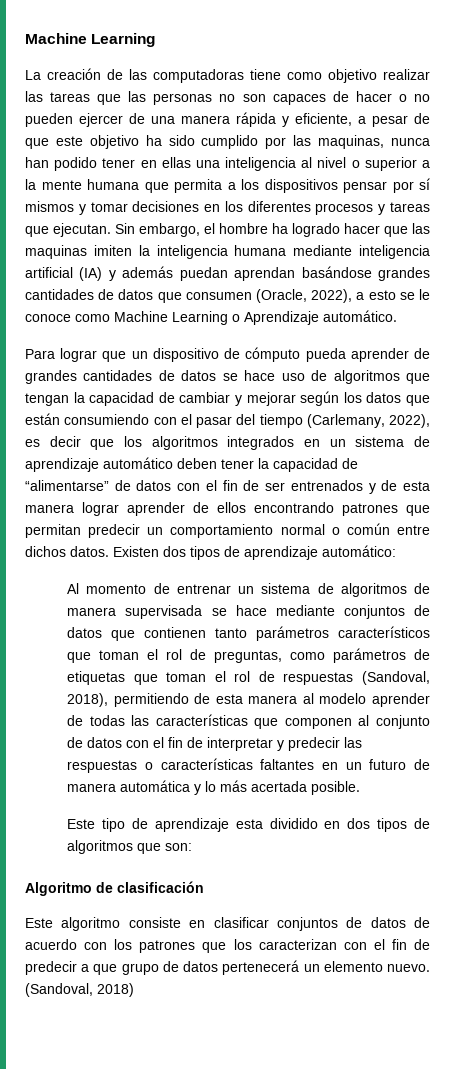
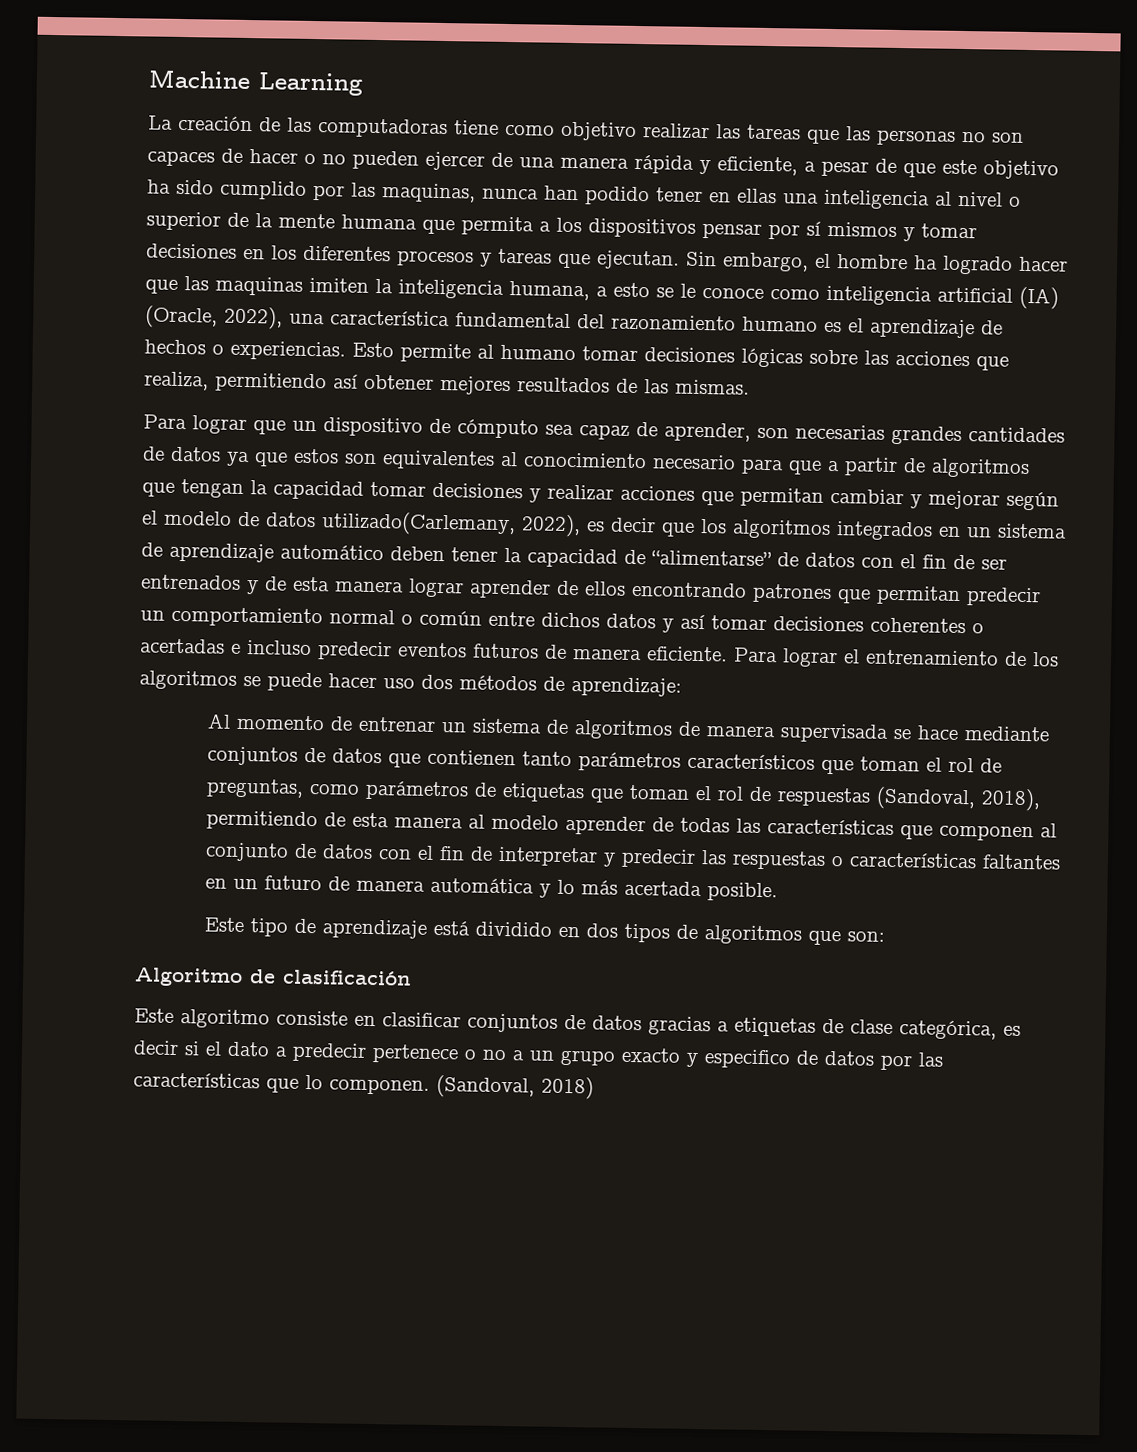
[422,160,431,168] a -> [227,212,249,228] de
[234,245,430,259] [25,266,430,281] [25,289,353,303] humana mediante inteligencia artificial (IA) y además puedan aprendan basándose grandes cantidades de datos que consumen (Oracle, 2022), -> [509,281,590,301] humana,
[114,310,397,325] Machine Learning o Aprendizaje automático. -> [826,285,1059,310] [145,305,1003,339] [144,339,1009,371] [144,371,750,396] inteligencia artificial (IA) (Oracle, 2022), una característica fundamental del razonamiento humano es el aprendizaje de hechos o experiencias. Esto permite al humano tomar decisiones lógicas sobre las acciones que realiza, permitiendo así obtener mejores resultados de las mismas.
[305,348,431,362] [25,370,305,384] pueda aprender de grandes cantidades de datos se hace uso -> [545,422,1065,446] [143,446,898,477] sea capaz de aprender, son necesarias grandes cantidades de datos ya que estos son equivalentes al conocimiento necesario para que a partir
[158,391,431,406] [25,413,385,428] de cambiar y mejorar según los datos que están consumiendo con el pasar del tiempo (Carlemany, -> [370,481,1059,511] [142,510,516,537] tomar decisiones y realizar acciones que permitan cambiar y mejorar según el modelo de datos utilizado(Carlemany,
[70,545,396,560] datos. Existen dos tipos de aprendizaje automático: -> [606,613,984,634] [140,638,1059,668] [139,670,682,697] datos y así tomar decisiones coherentes o acertadas e incluso predecir eventos futuros de manera eficiente. Para lograr el entrenamiento de los algoritmos se puede hacer uso dos métodos de aprendizaje:
[235,819,263,829] esta -> [432,920,470,936] está
[414,917,430,928] [25,939,431,953] [25,960,431,975] de acuerdo con los patrones que los caracterizan con el fin de predecir a que grupo de datos pertenecerá un elemento nuevo. -> [648,1016,1021,1040] [133,1040,944,1071] [133,1072,430,1095] gracias a etiquetas de clase categórica, es decir si el dato a predecir pertenece o no a un grupo exacto y especifico de datos por las características que lo componen.

